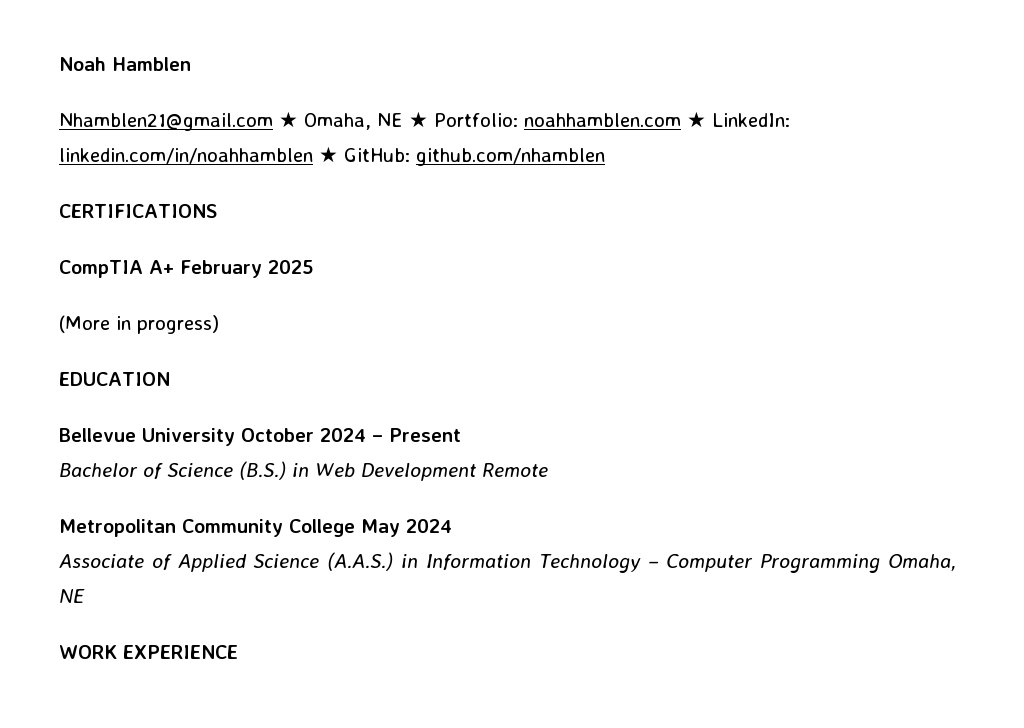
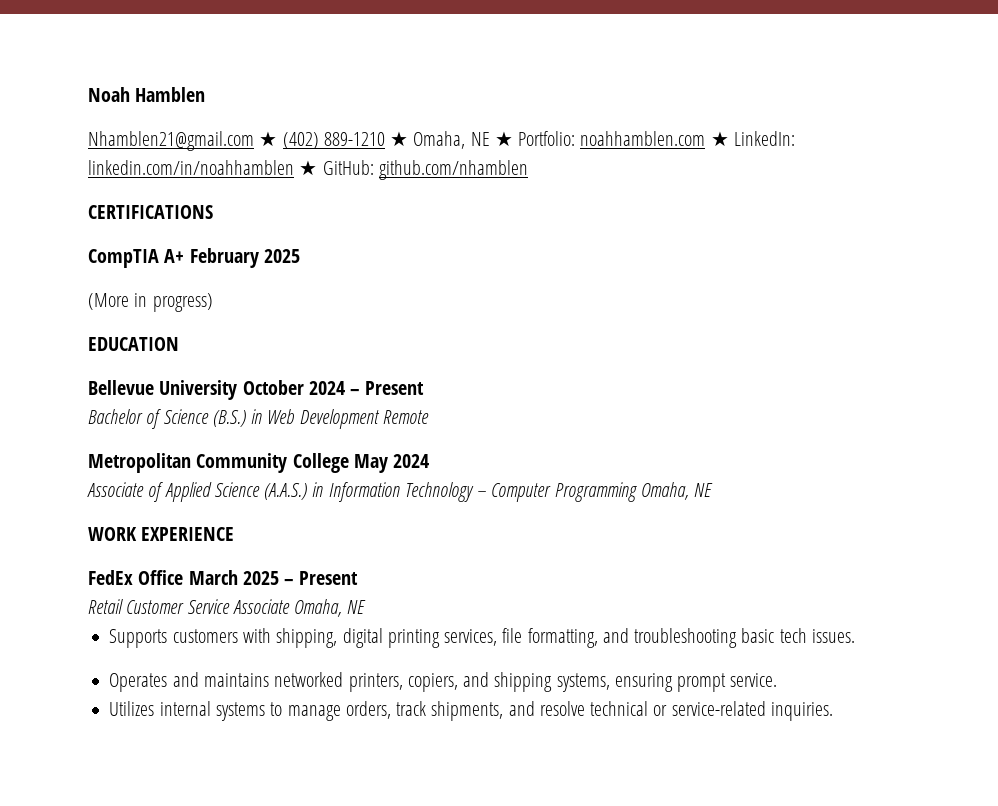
(298, 119) none -> [282,131,409,149] (402) 889-1210 ★
(238, 652) none -> [88,570,359,585] [88,599,367,617] [109,628,855,648] [109,672,778,692] [109,701,833,721] // FedEx Office March 2025 – Present // Retail Customer Service Associate Omaha, NE // Supports customers with shipping, digital printing services, file formatting, and troubleshooting basic tech issues. // Operates and maintains networked printers, copiers, and shipping systems, ensuring prompt service. // Utilizes internal systems to manage orders, track shipments, and resolve technical or service-related inquiries.

